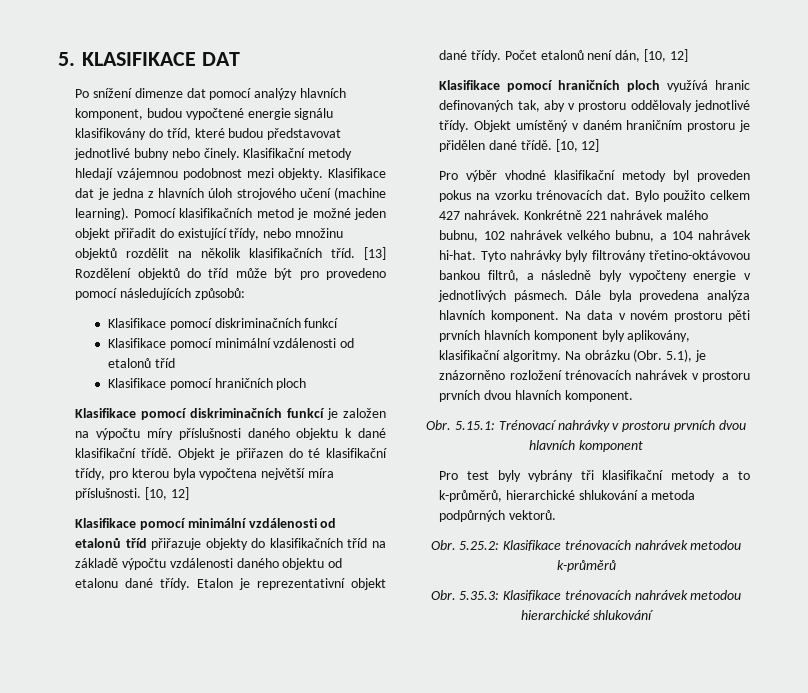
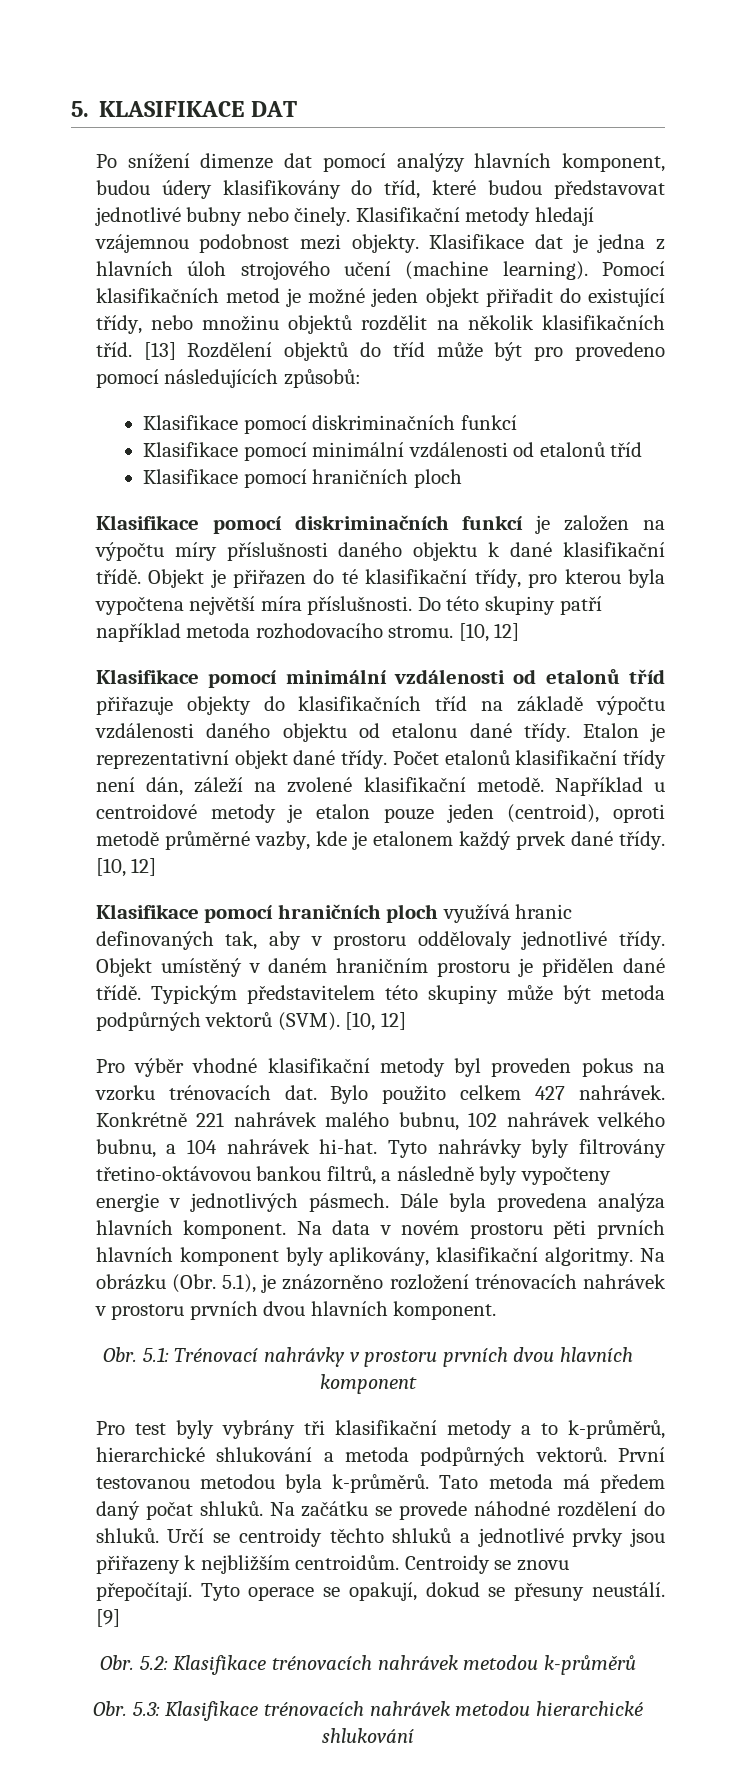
[185,108,334,120] vypočtené energie signálu -> [161,180,212,199] údery
(142, 494) none -> [417,596,602,615] [95,623,454,642] Do této skupiny patří například metoda rozhodovacího stromu.
[587,50,641,62] není dán, -> [515,750,666,769] [95,777,665,796] [95,804,665,823] [95,831,665,850] klasifikační třídy není dán, záleží na zvolené klasifikační metodě. Například u centroidové metody je etalon pouze jeden (centroid), oproti metodě průměrné vazby, kde je etalonem každý prvek dané třídy.
(552, 145) none -> [150,985,665,1004] [95,1012,340,1031] Typickým představitelem této skupiny může být metoda podpůrných vektorů (SVM).
[455,421,496,430] 5.15.1: -> [142,1347,169,1362] 5.1:
[430,540,500,550] // Obr. 5.25.2: -> [617,1447,665,1462] [95,1474,665,1493] [95,1501,665,1520] [95,1528,665,1547] [95,1555,569,1574] [95,1582,665,1601] [95,1609,120,1627] [100,1655,168,1670] První testovanou metodou byla k-průměrů. Tato metoda má předem daný počat shluků. Na začátku se provede náhodné rozdělení do shluků. Určí se centroidy těchto shluků a jednotlivé prvky jsou přiřazeny k nejbližším centroidům. Centroidy se znovu přepočítají. Tyto operace se opakují, dokud se přesuny neustálí. [9] // Obr. 5.2:
[459,591,500,600] 5.35.3: -> [132,1702,160,1716] 5.3:

